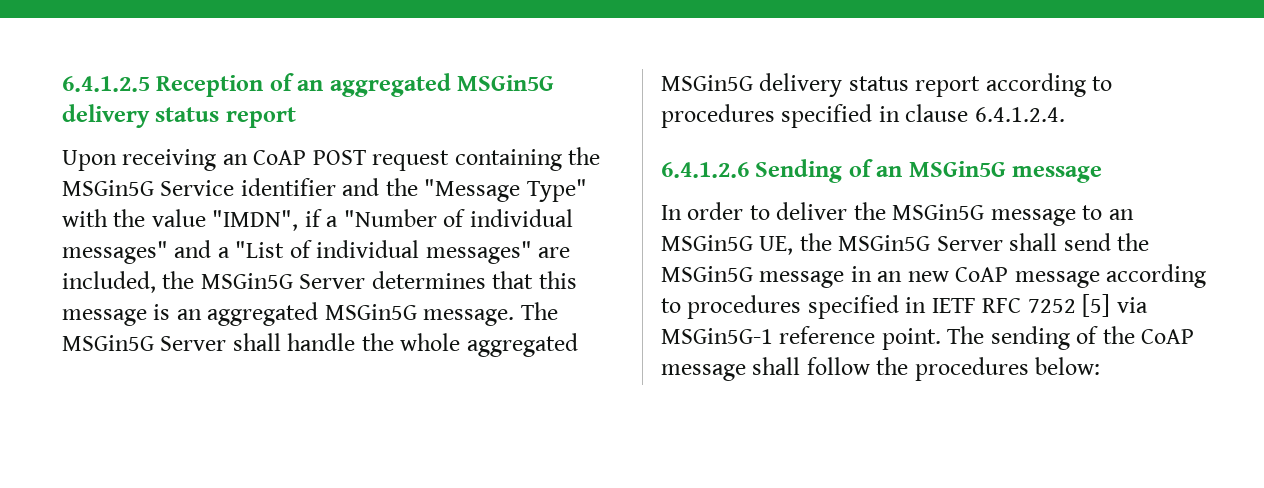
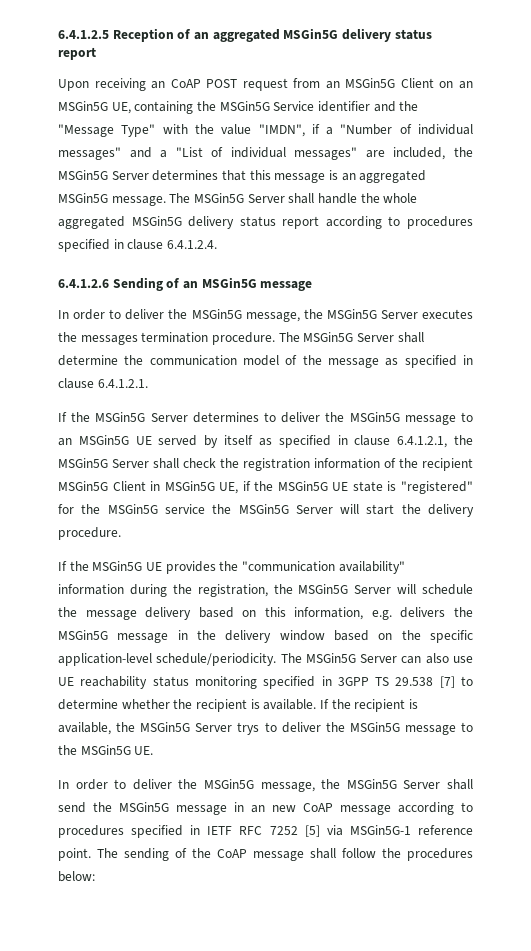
(450, 160) none -> [293,78,474,89] [58,101,131,114] from an MSGin5G Client on an MSGin5G UE,
[990,205,1134,226] [661,235,794,255] message to an MSGin5G UE, -> [245,309,473,322] [58,332,424,345] [58,355,473,368] [58,378,148,389] [58,412,473,425] [58,435,473,448] [58,458,473,471] [58,481,473,494] [58,504,475,517] [58,527,121,540] [58,561,405,574] [58,584,473,597] [58,607,473,620] [58,630,473,643] [58,653,473,666] [58,676,474,689] [58,699,418,712] [58,722,474,735] [58,745,154,755] [58,779,315,792] message, the MSGin5G Server executes the messages termination procedure. The MSGin5G Server shall determine the communication model of the message as specified in clause 6.4.1.2.1. // If the MSGin5G Server determines to deliver the MSGin5G message to an MSGin5G UE served by itself as specified in clause 6.4.1.2.1, the MSGin5G Server shall check the registration information of the recipient MSGin5G Client in MSGin5G UE, if the MSGin5G UE state is "registered" for the MSGin5G service the MSGin5G Server will start the delivery procedure. // If the MSGin5G UE provides the "communication availability" information during the registration, the MSGin5G Server will schedule the message delivery based on this information, e.g. delivers the MSGin5G message in the delivery window based on the specific application-level schedule/periodicity. The MSGin5G Server can also use UE reachability status monitoring specified in 3GPP TS 29.538 [7] to determine whether the recipient is available. If the recipient is available, the MSGin5G Server trys to deliver the MSGin5G message to the MSGin5G UE. // In order to deliver the MSGin5G message,

